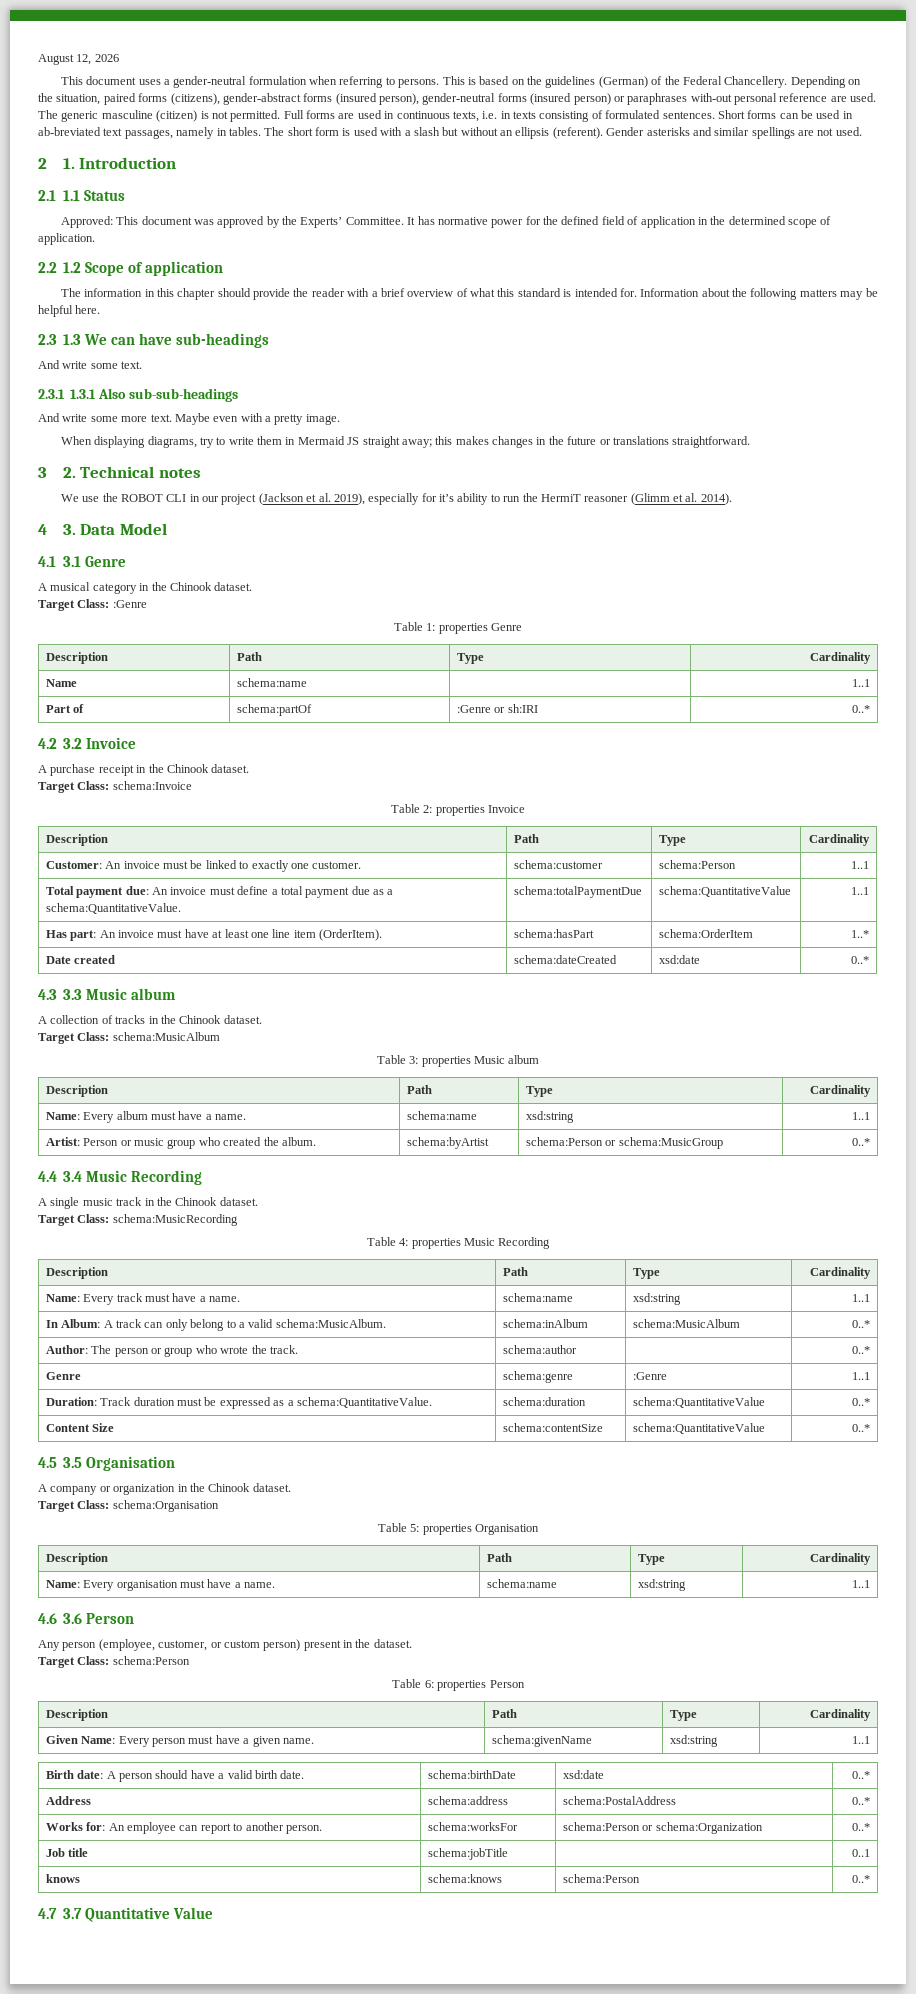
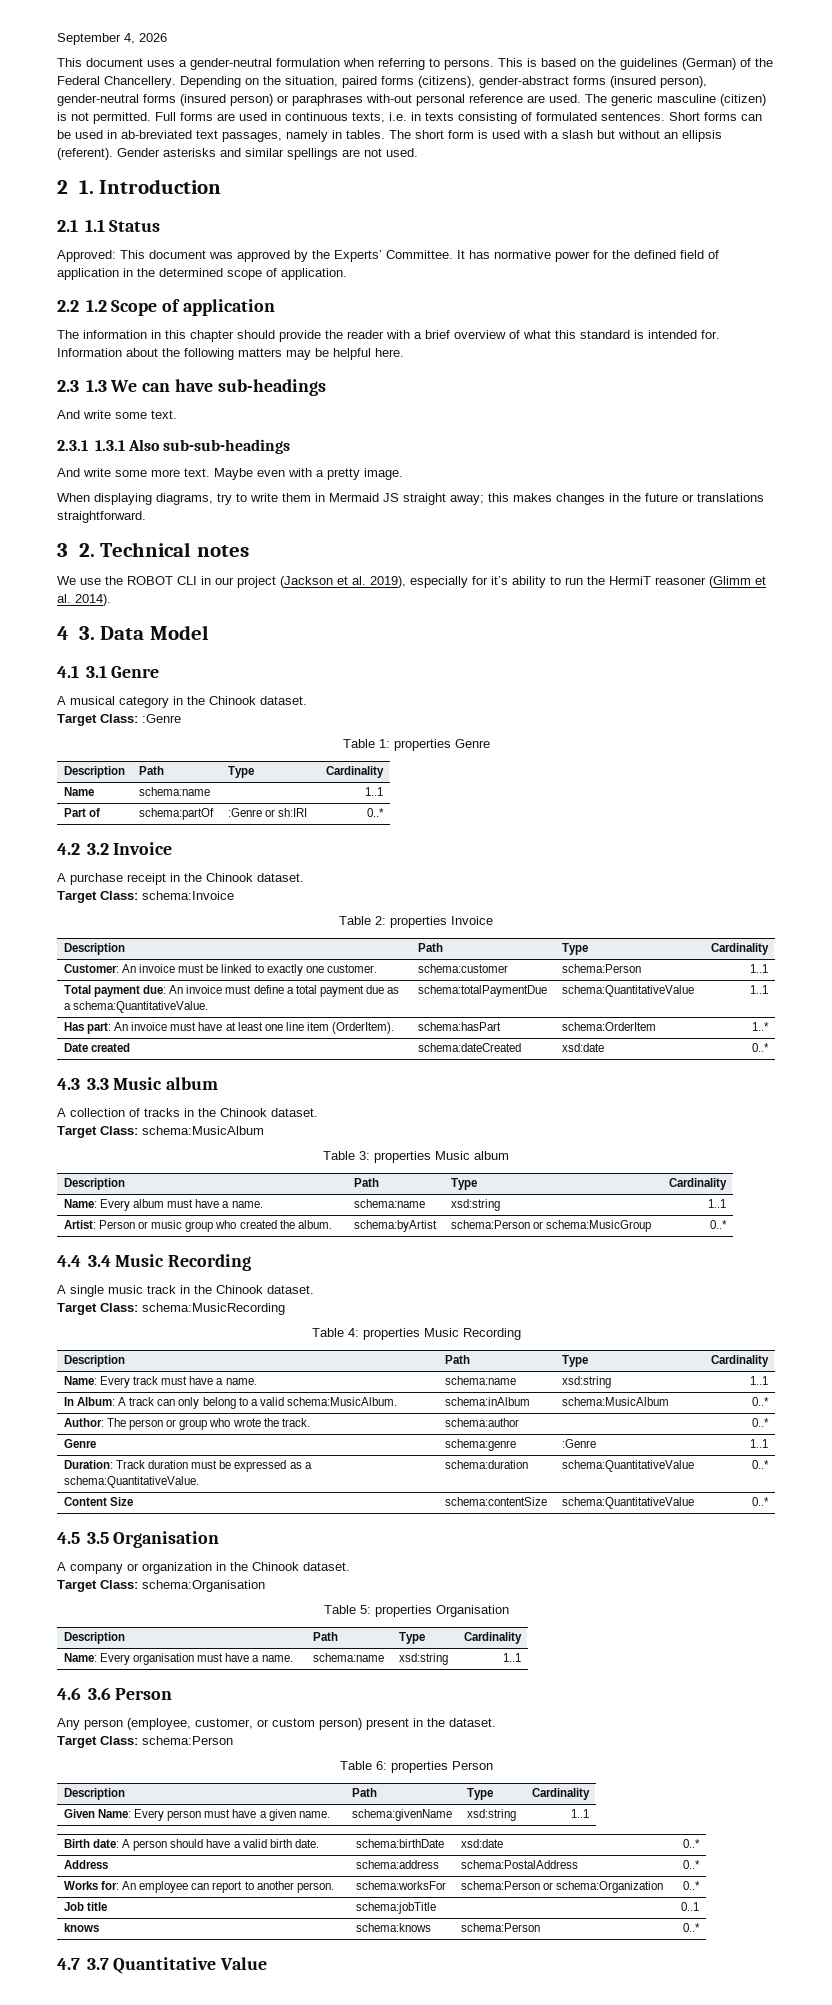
[38,54,92,65] August 12, -> [57,33,135,45] September 4,

